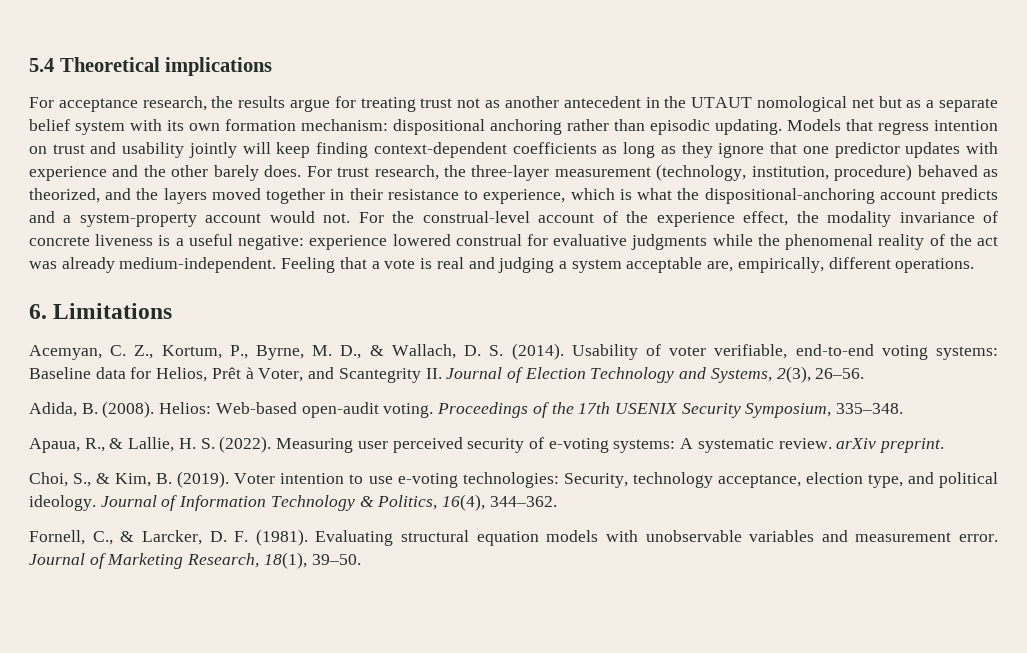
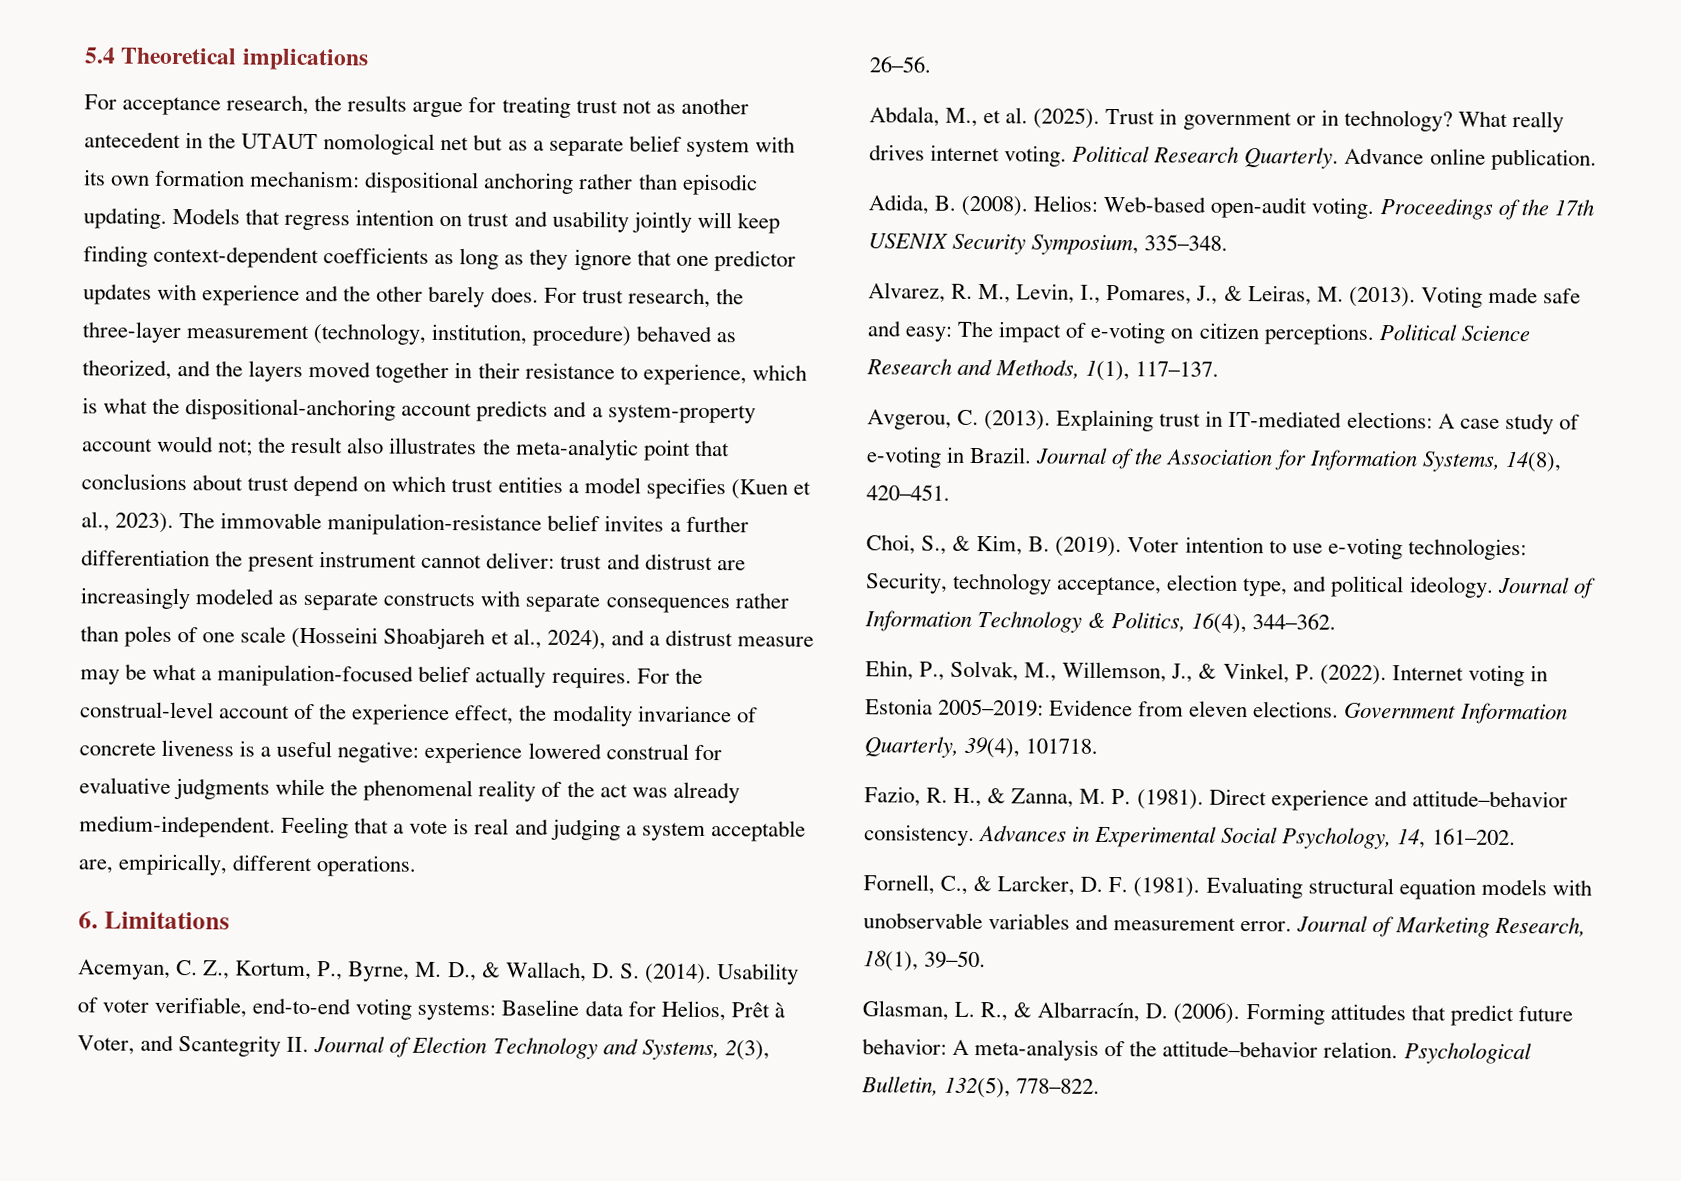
[323,213,351,223] not. -> [217,436,730,461] [81,473,811,500] [81,511,749,536] [81,549,746,573] [80,587,789,614] [80,625,814,651] [80,663,632,689] not; the result also illustrates the meta-analytic point that conclusions about trust depend on which trust entities a model specifies (Kuen et al., 2023). The immovable manipulation-resistance belief invites a further differentiation the present instrument cannot deliver: trust and distrust are increasingly modeled as separate constructs with separate consequences rather than poles of one scale (Hosseini Shoabjareh et al., 2024), and a distrust measure may be what a manipulation-focused belief actually requires.
(865, 373) none -> [869,106,1564,133] [869,144,1597,171] // Abdala, M., et al. (2025). Trust in government or in technology? What really drives internet voting. Political Research Quarterly. Advance online publication.
[29,436,945,453] Apaua, R., & Lallie, H. S. (2022). Measuring user perceived security of e-voting systems: A systematic review. arXiv preprint. -> [868,282,1581,308] [867,320,1531,345] [866,358,1220,382] [867,409,1580,435] [866,446,1562,473] [866,484,950,501] Alvarez, R. M., Levin, I., Pomares, J., & Leiras, M. (2013). Voting made safe and easy: The impact of e-voting on citizen perceptions. Political Science Research and Methods, 1(1), 117–137. // Avgerou, C. (2013). Explaining trust in IT-mediated elections: A case study of e-voting in Brazil. Journal of the Association for Information Systems, 14(8), 420–451.
(557, 501) none -> [865,660,1548,687] [865,698,1568,725] [864,736,1099,759] [864,786,1568,811] [864,824,1516,850] // Ehin, P., Solvak, M., Willemson, J., & Vinkel, P. (2022). Internet voting in Estonia 2005–2019: Evidence from eleven elections. Government Information Quarterly, 39(4), 101718. // Fazio, R. H., & Zanna, M. P. (1981). Direct experience and attitude–behavior consistency. Advances in Experimental Social Psychology, 14, 161–202.
(361, 559) none -> [862,1000,1573,1027] [862,1038,1532,1065] [861,1076,1101,1099] // Glasman, L. R., & Albarracín, D. (2006). Forming attitudes that predict future behavior: A meta-analysis of the attitude–behavior relation. Psychological Bulletin, 132(5), 778–822.

